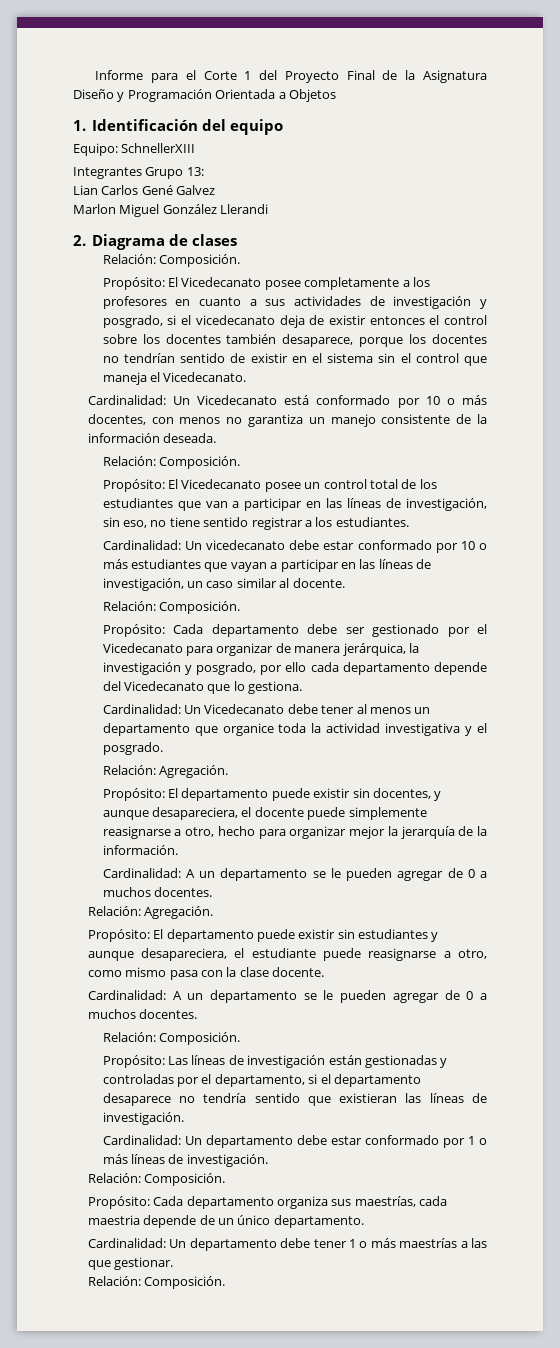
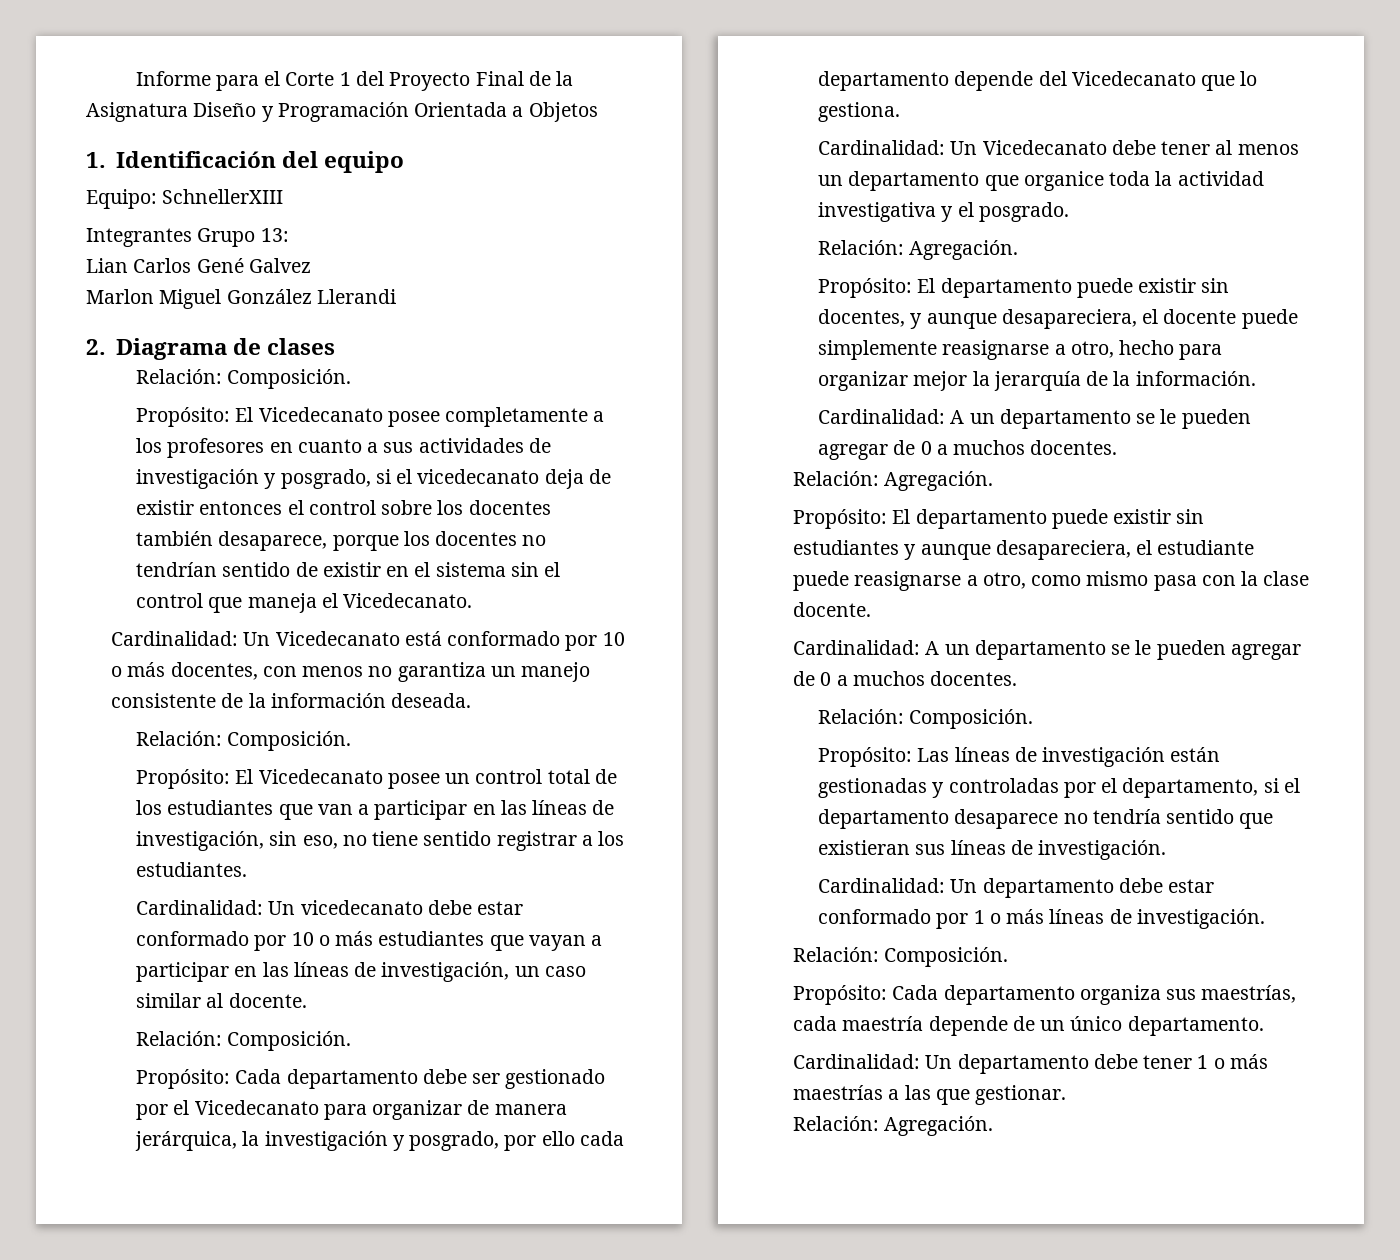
[405,1093,422,1103] las -> [915,844,946,855] sus
[87,1215,140,1225] maestria -> [842,1016,924,1031] maestría
[144,1276,226,1289] Composición. -> [884,1116,994,1136] Agregación.

